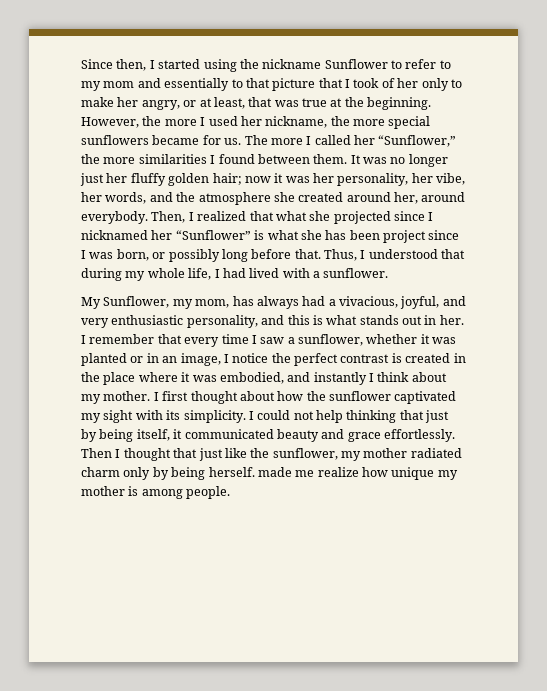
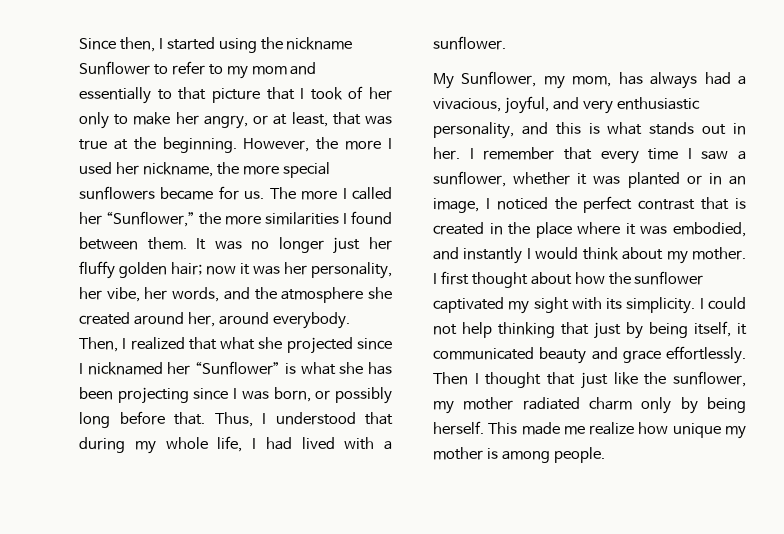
[383,230,426,243] project -> [117,387,189,404] projecting
[232,353,269,363] notice -> [496,197,548,210] noticed
(390, 358) none -> [701,197,730,210] that
(374, 377) none -> [535,247,579,259] would
(255, 472) none -> [488,422,518,434] This

